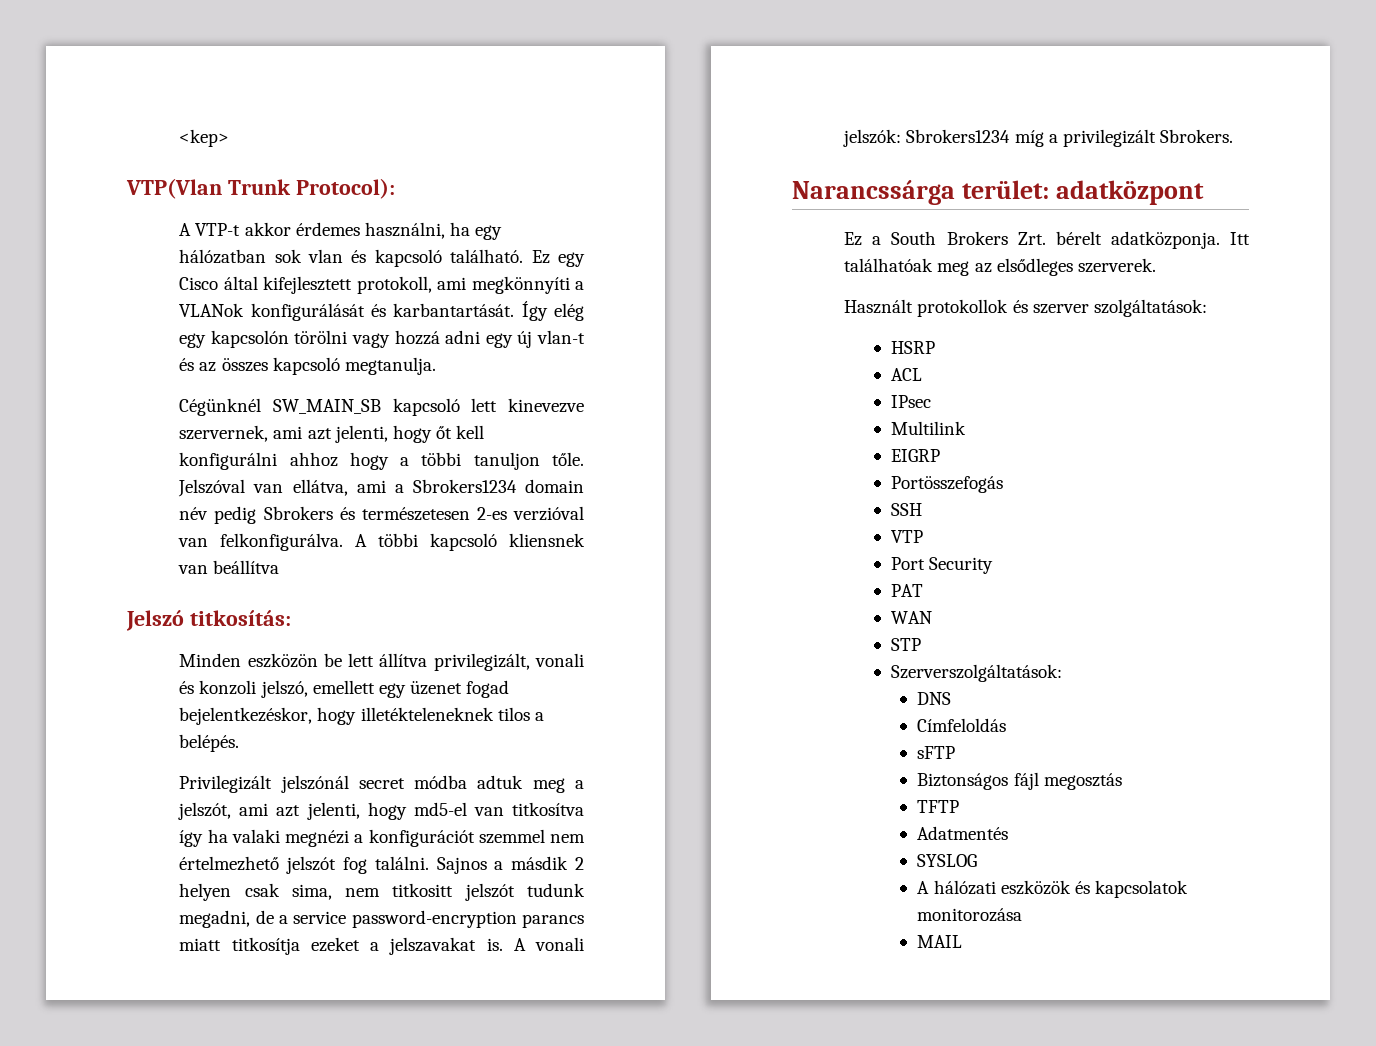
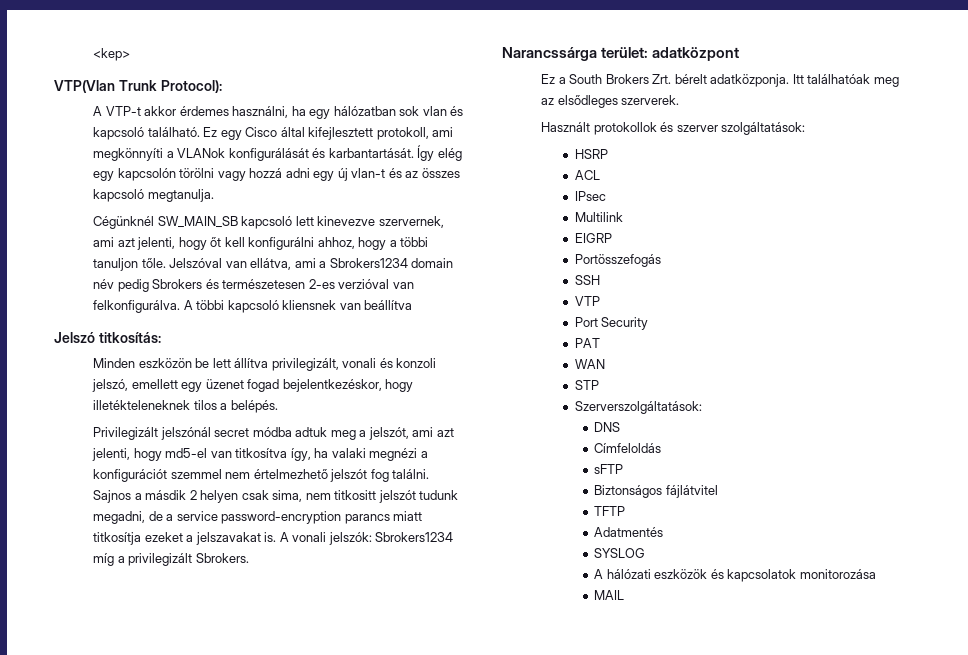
[289,452,338,467] ahhoz -> [317,237,355,249] ahhoz,
[179,830,204,847] így -> [290,448,311,461] így,
[1013,772,1122,790] fájl megosztás -> [665,485,718,498] fájlátvitel

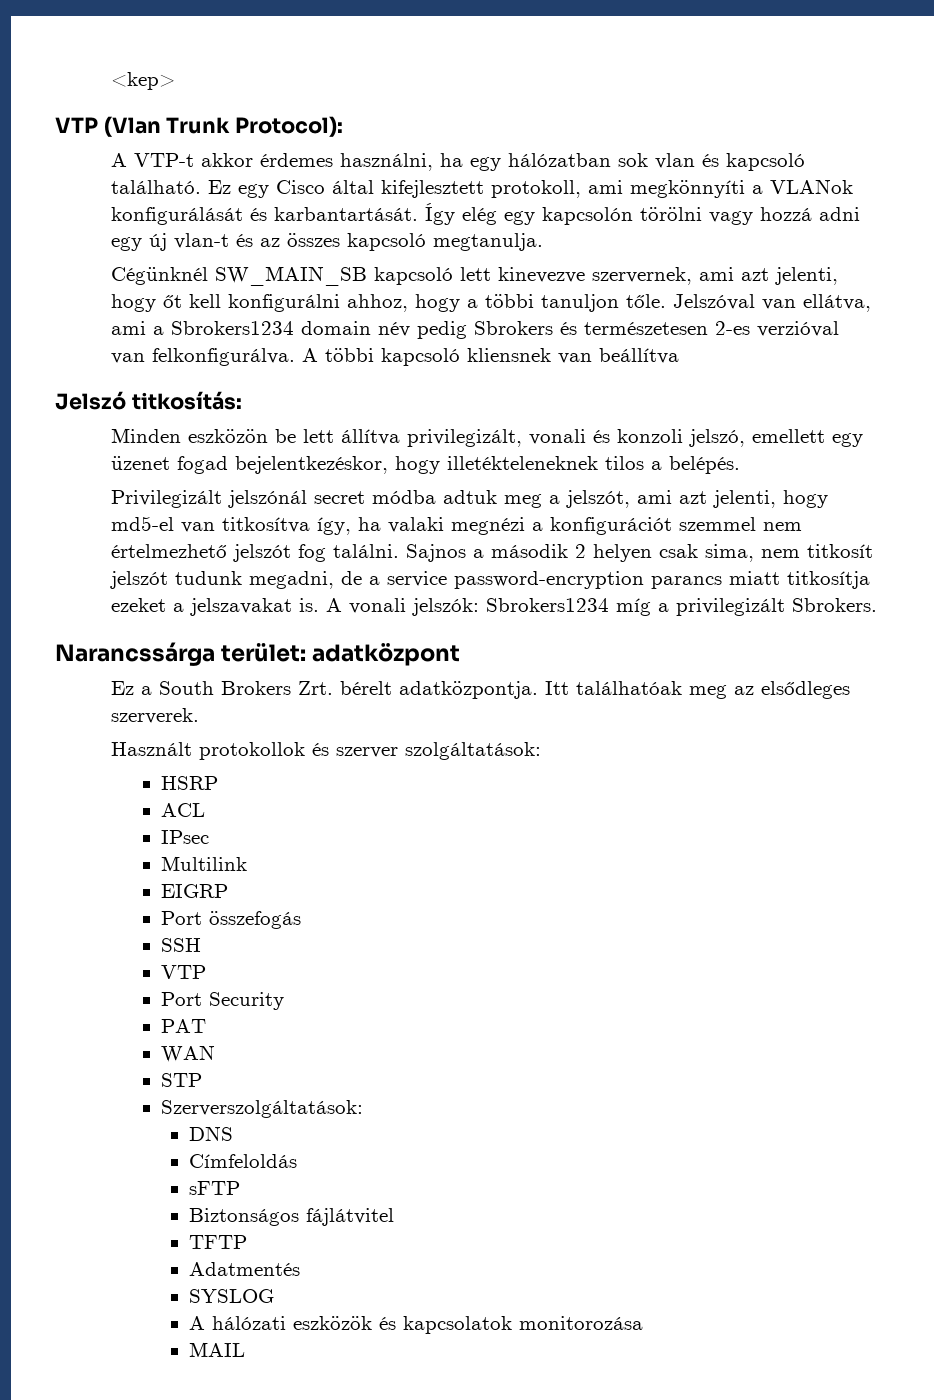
[54,80,115,93] VTP(Vlan -> [55,116,161,137] VTP (Vlan
[145,490,187,500] másdik -> [490,544,568,558] második
[334,490,377,500] titkositt -> [806,544,873,558] titkosít
[710,74,790,87] adatközponja. -> [398,681,538,699] adatközpontja.
[574,254,661,267] Portösszefogás -> [161,911,302,929] Port összefogás

